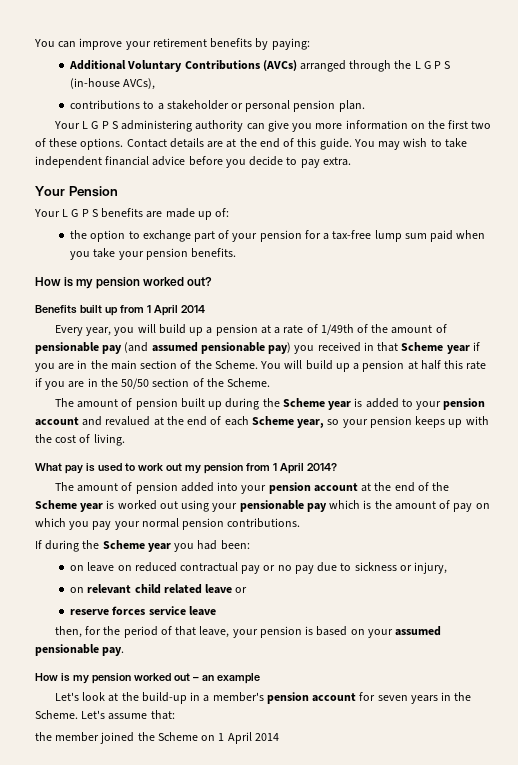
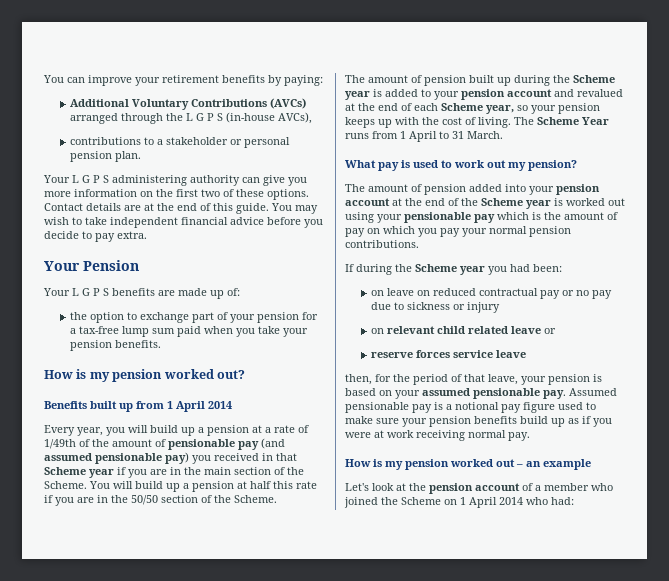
(125, 440) none -> [514,117,609,125] [345,131,503,142] The Scheme Year runs from 1 April to 31 March.
[203,463,337,474] pension from 1 April 2014? -> [528,160,577,171] pension?
[414,562,448,574] injury, -> [467,302,501,313] injury
(125, 651) none -> [569,388,617,396] [345,402,596,413] [345,416,612,427] [345,430,530,441] Assumed pensionable pay is a notional pay figure used to make sure your pension benefits build up as if you were at work receiving normal pay.
[141,692,472,704] [35,710,175,720] [35,732,100,742] build-up in a member's pension account for seven years in the Scheme. Let's assume that: // the member -> [429,483,613,494] pension account of a member who
(279, 737) none -> [526,497,574,505] who had:

